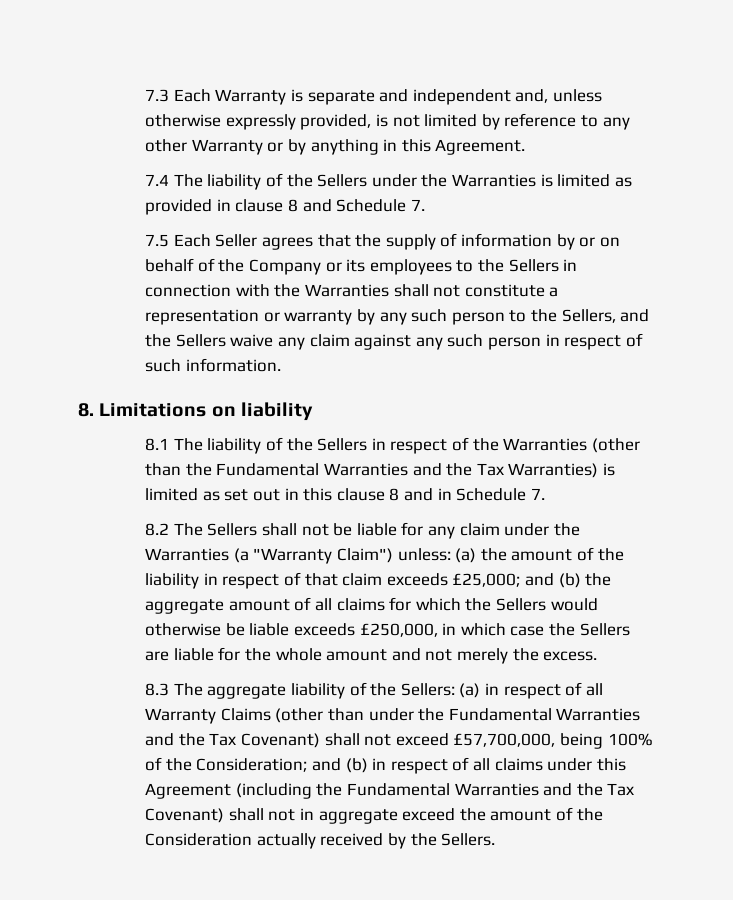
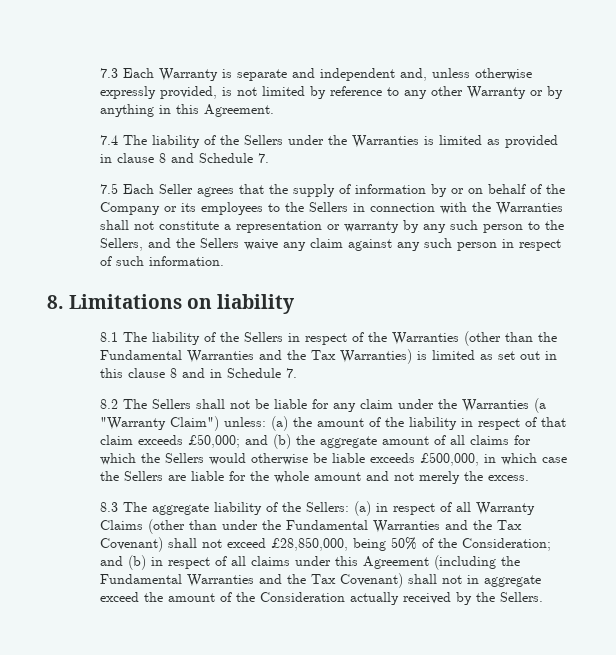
[452,573,521,587] £25,000; -> [187,434,240,448] £50,000;
[359,623,438,637] £250,000, -> [419,452,479,466] £500,000,
[453,733,653,749] £57,700,000, being 100% -> [270,537,417,551] £28,850,000, being 50%

